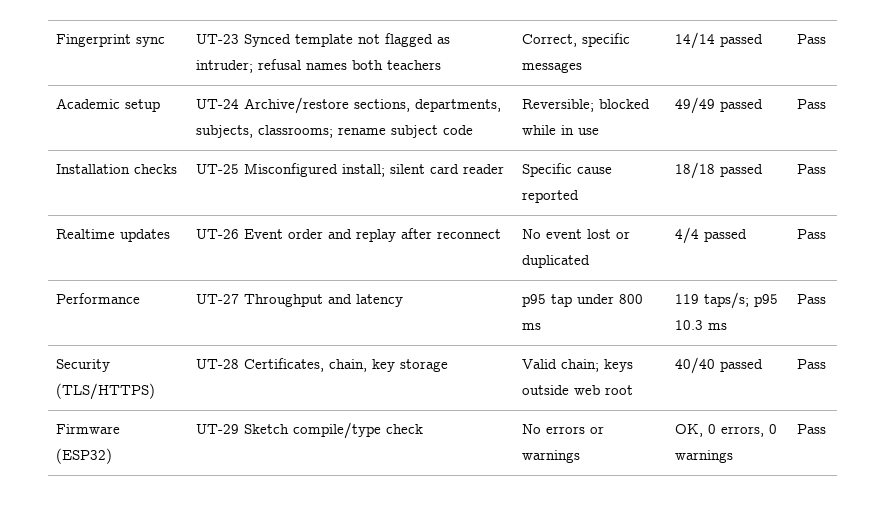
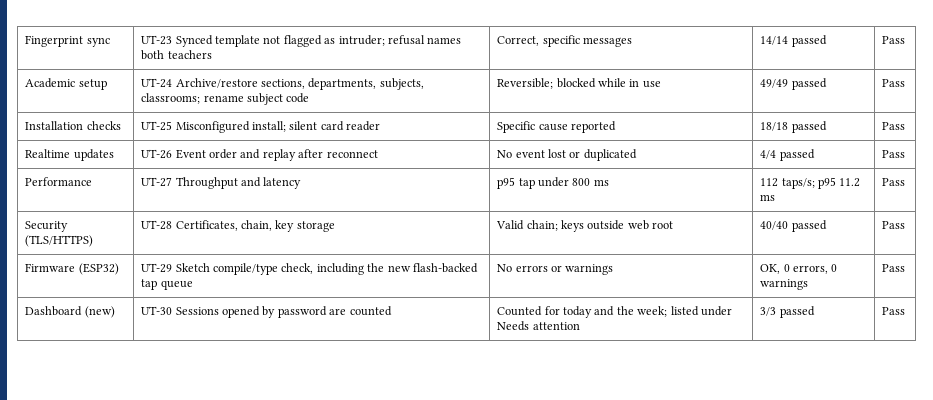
[675,294,700,304] 119 -> [760,178,779,187] 112
[675,320,704,330] 10.3 -> [839,178,861,187] 11.2
[386,424,424,434] check -> [281,263,478,275] [141,279,193,290] check, including the new flash-backed tap queue
(827, 429) none -> [25,306,115,318] [141,306,392,318] [497,306,732,318] [497,321,580,331] [760,306,815,318] [882,307,906,315] // Dashboard (new) | UT-30 Sessions opened by password are counted | Counted for today and the week; listed under Needs attention | 3/3 passed | Pass

